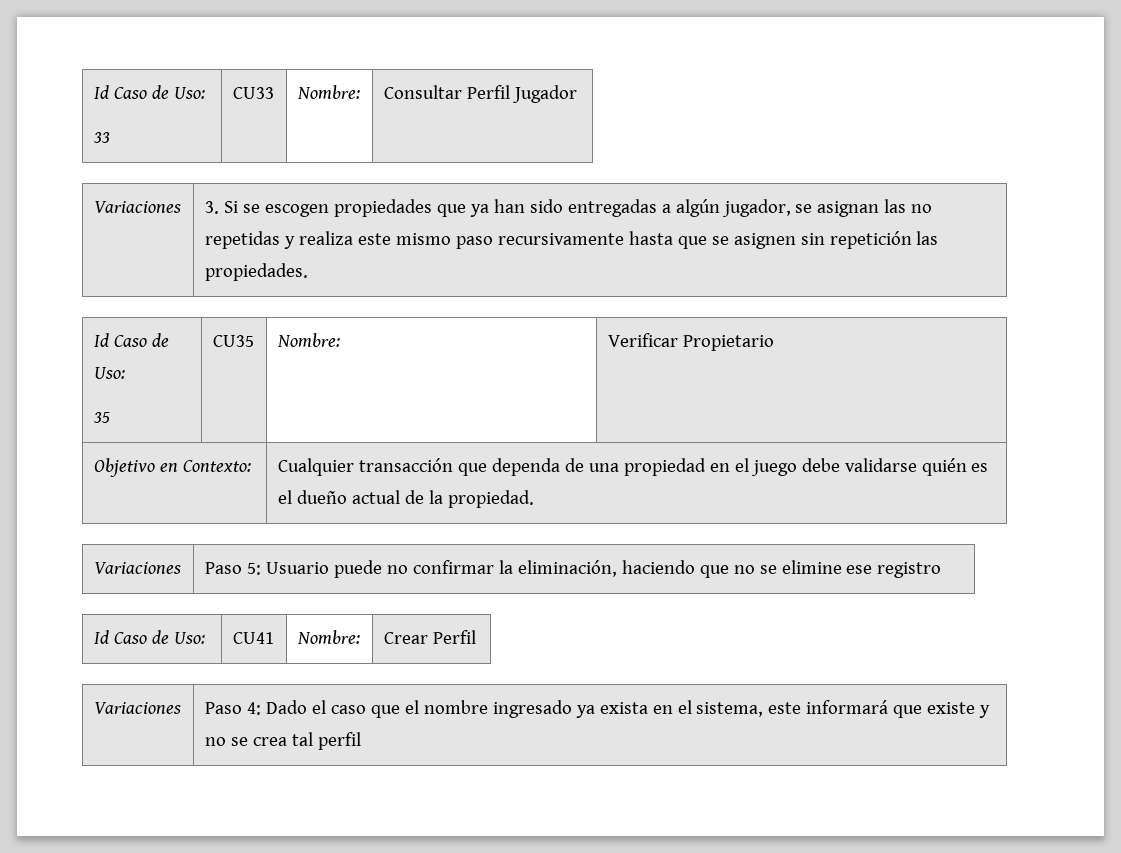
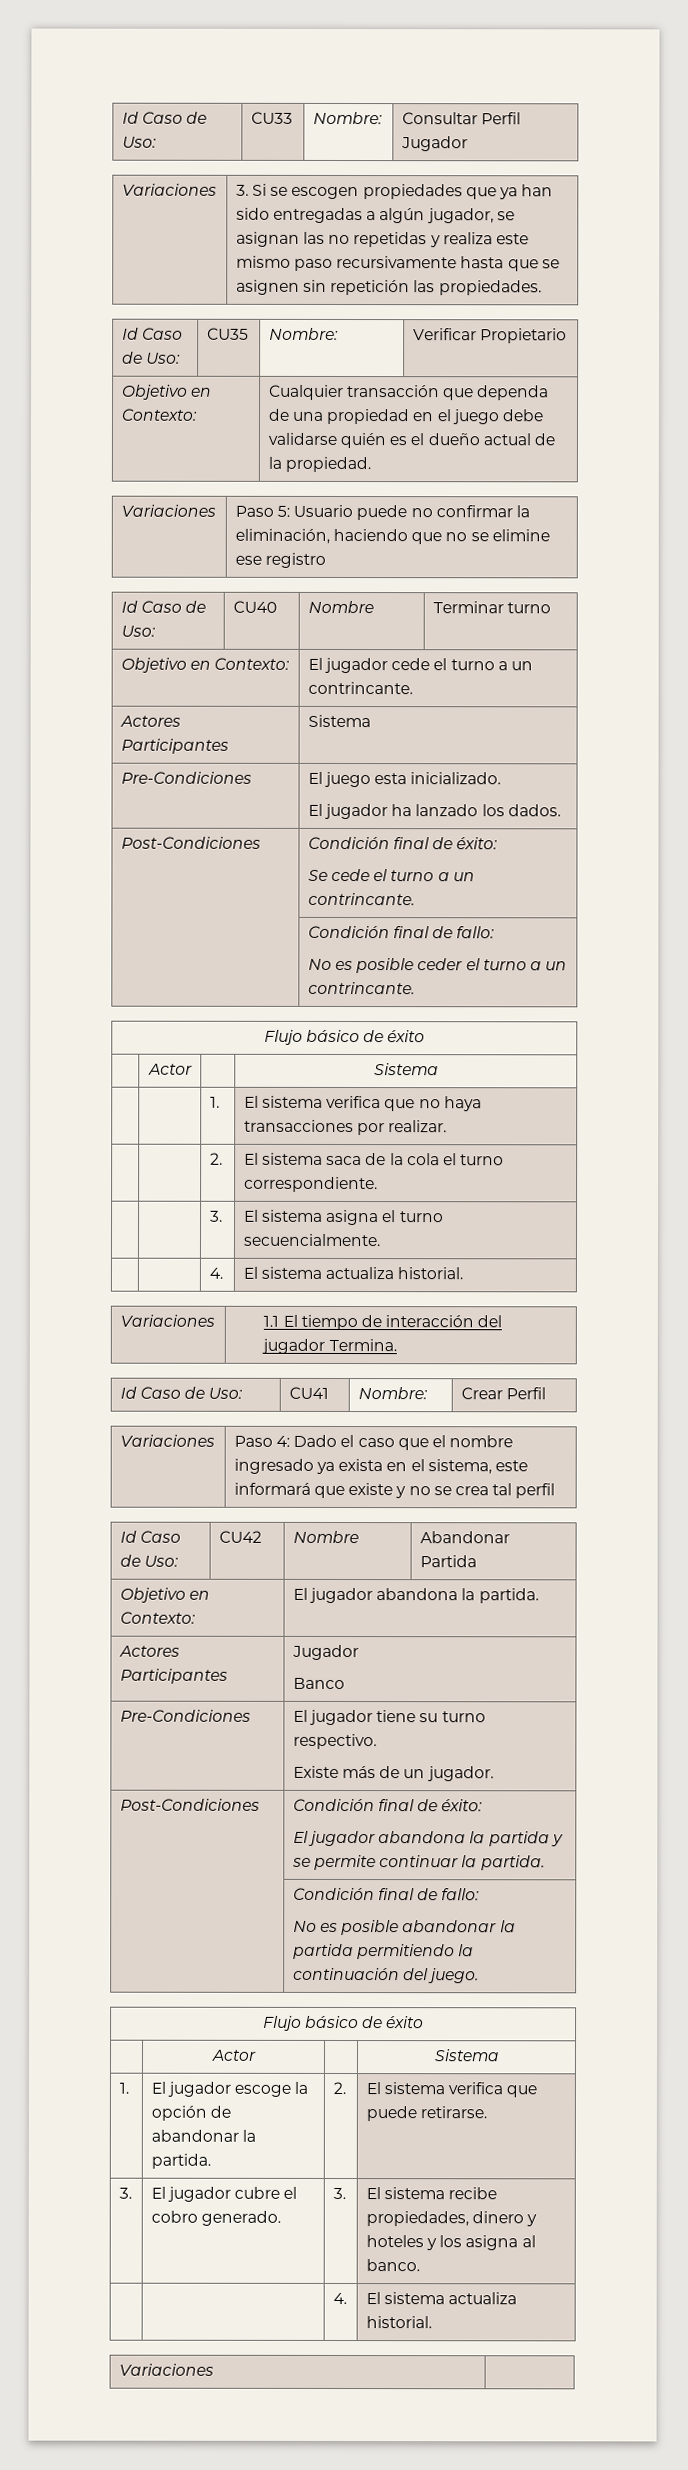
[93,85,205,99] [92,132,110,143] Id Caso de Uso: // 33 -> [121,111,208,124] [121,136,157,148] Id Caso de Uso:
[92,412,110,423] // 35 -> (181, 358) none
(942, 570) none -> [120,600,207,613] [120,625,156,637] [232,600,277,613] [307,600,374,614] [432,601,551,614] [120,657,291,673] [307,657,533,674] [307,681,413,695] [119,715,181,727] [120,738,229,754] [307,714,371,728] [120,771,252,784] [307,771,502,788] [307,803,561,820] [120,836,261,849] [307,836,499,850] [307,868,475,882] [307,892,415,906] [307,925,496,939] [307,958,568,974] [307,981,415,995] [263,1029,426,1045] [147,1063,193,1075] [373,1063,439,1076] [209,1096,220,1108] [243,1095,482,1112] [243,1119,448,1136] [209,1152,223,1165] [243,1152,505,1166] [243,1176,378,1193] [209,1210,223,1222] [243,1209,444,1226] [242,1233,381,1247] [208,1267,223,1279] [242,1266,464,1280] [119,1314,215,1327] [263,1314,503,1331] [261,1338,397,1354] // Id Caso de Uso: | CU40 | Nombre | Terminar turno // Objetivo en Contexto: | El jugador cede el turno a un contrincante. // Actores Participantes | Sistema // Pre-Condiciones | El juego esta inicializado. // El jugador ha lanzado los dados. // Post-Condiciones | Condición final de éxito: // Se cede el turno a un contrincante. // | Condición final de fallo: // No es posible ceder el turno a un contrincante. // Flujo básico de éxito // | Actor | | Sistema // | | 1. | El sistema verifica que no haya transacciones por realizar. // | | 2. | El sistema saca de la cola el turno correspondiente. // | | 3. | El sistema asigna el turno secuencialmente. // | | 4. | El sistema actualiza historial. // Variaciones | 1.1 El tiempo de interacción del jugador Termina.
(361, 741) none -> [119,1530,181,1543] [119,1554,179,1567] [218,1530,262,1543] [292,1530,359,1544] [419,1531,510,1544] [419,1555,477,1568] [119,1587,210,1603] [119,1611,196,1624] [292,1587,539,1604] [118,1645,180,1657] [119,1668,228,1684] [291,1644,359,1661] [292,1677,345,1690] [119,1709,251,1722] [292,1709,486,1726] [292,1733,377,1750] [292,1765,494,1782] [119,1798,260,1811] [292,1798,484,1812] [292,1830,564,1847] [291,1854,545,1871] [292,1887,481,1901] [292,1919,516,1936] [292,1943,475,1960] [292,1967,480,1984] [262,2015,425,2031] [210,2049,257,2061] [433,2049,500,2062] [118,2082,129,2094] [150,2081,309,2097] [150,2105,231,2121] [150,2129,256,2142] [150,2153,211,2169] [332,2081,346,2095] [365,2082,538,2098] [365,2106,487,2122] [118,2187,132,2199] [150,2186,298,2202] [150,2210,281,2226] [332,2187,346,2200] [365,2187,498,2200] [365,2211,538,2227] [365,2235,536,2251] [365,2259,420,2272] [332,2292,347,2305] [365,2292,518,2305] [365,2316,432,2329] [118,2363,214,2376] // Id Caso de Uso: | CU42 | Nombre | Abandonar Partida // Objetivo en Contexto: | El jugador abandona la partida. // Actores Participantes | Jugador // Banco // Pre-Condiciones | El jugador tiene su turno respectivo. // Existe más de un jugador. // Post-Condiciones | Condición final de éxito: // El jugador abandona la partida y se permite continuar la partida. // | Condición final de fallo: // No es posible abandonar la partida permitiendo la continuación del juego. // Flujo básico de éxito // | Actor | | Sistema // 1. | El jugador escoge la opción de abandonar la partida. | 2. | El sistema verifica que puede retirarse. // 3. | El jugador cubre el cobro generado. | 3. | El sistema recibe propiedades, dinero y hoteles y los asigna al banco. // | | 4. | El sistema actualiza historial. // Variaciones |

